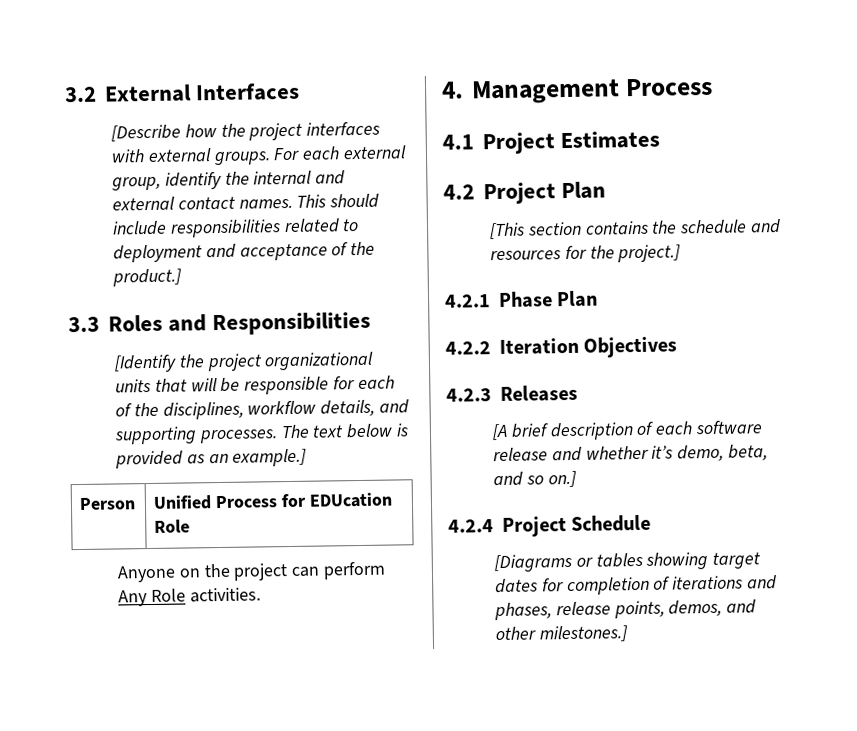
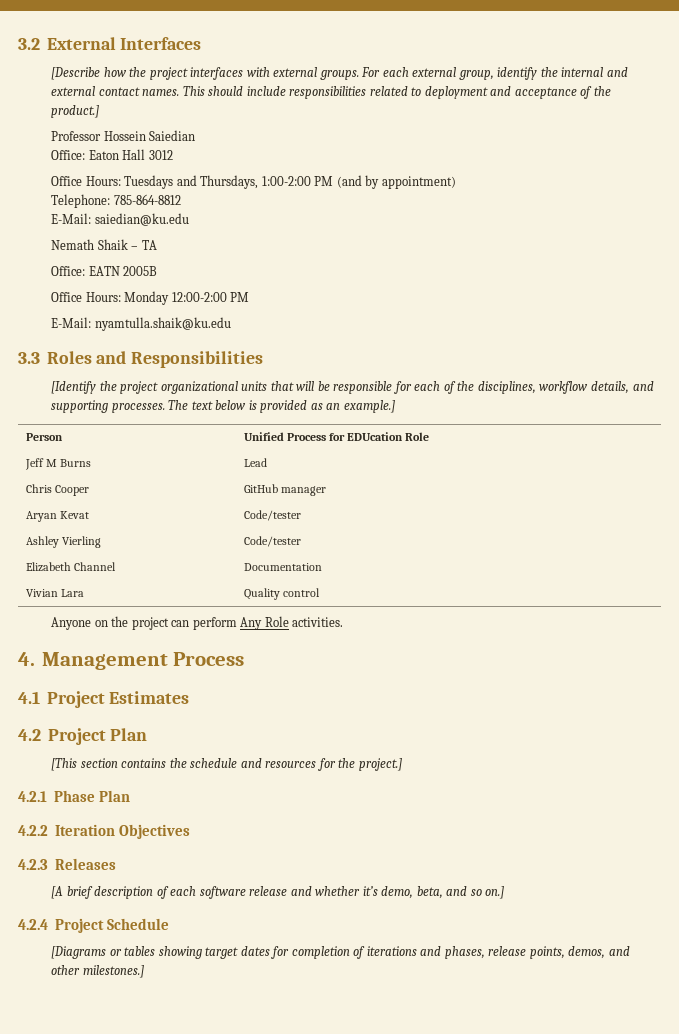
(182, 277) none -> [51,130,196,141] [51,149,173,160] [51,175,456,189] [51,194,181,208] [51,213,189,226] [51,239,157,250] [51,266,158,276] [51,291,250,305] [51,317,231,331] // Professor Hossein Saiedian // Office: Eaton Hall 3012 // Office Hours: Tuesdays and Thursdays, 1:00-2:00 PM (and by appointment) // Telephone: 785-864-8812 // E-Mail: saiedian@ku.edu // Nemath Shaik – TA // Office: EATN 2005B // Office Hours: Monday 12:00-2:00 PM // E-Mail: nyamtulla.shaik@ku.edu
(191, 526) none -> [24,458,91,470] [243,458,267,467] [25,484,89,496] [243,484,326,496] [25,511,89,522] [243,510,301,521] [25,536,101,548] [243,536,301,547] [25,562,116,572] [243,563,322,571] [25,589,84,597] [243,588,320,600] // Jeff M Burns | Lead // Chris Cooper | GitHub manager // Aryan Kevat | Code/tester // Ashley Vierling | Code/tester // Elizabeth Channel | Documentation // Vivian Lara | Quality control

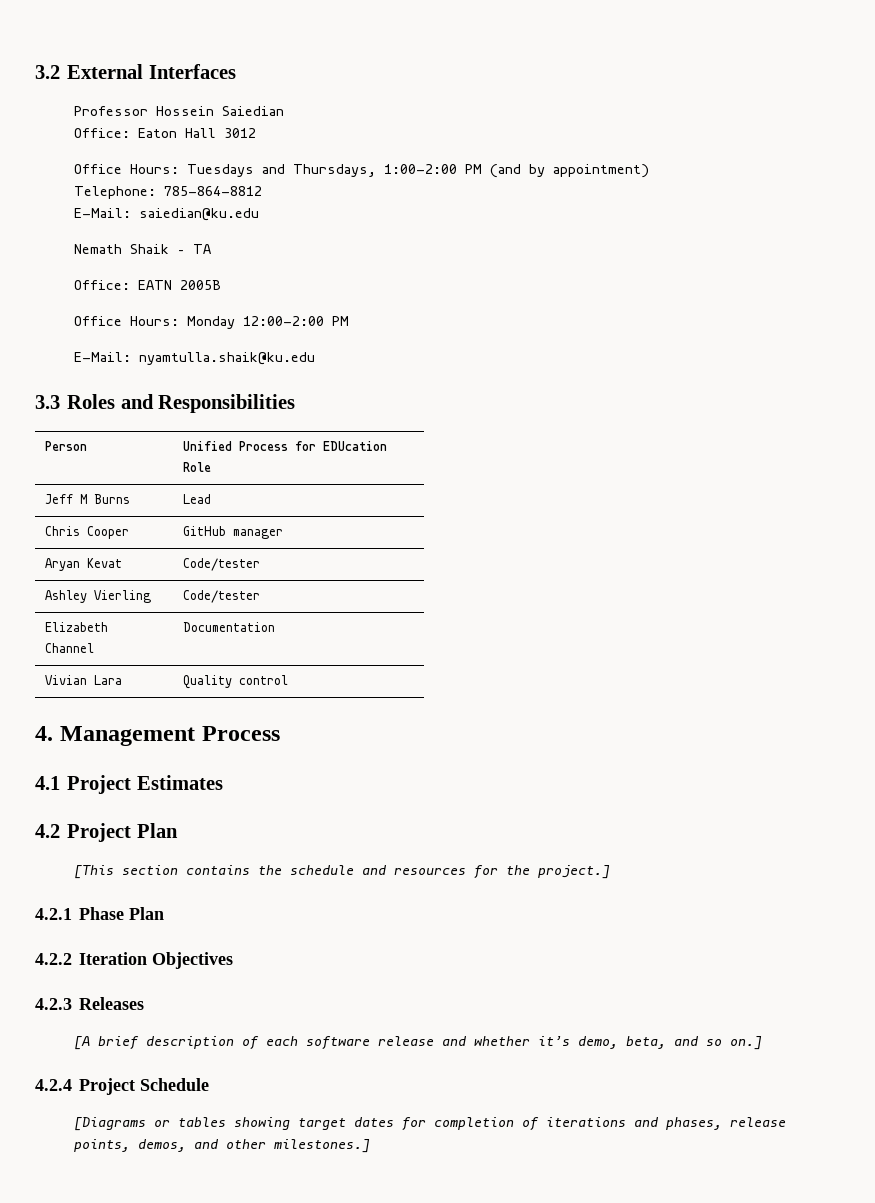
[51,67,628,80] [51,86,611,99] [51,105,100,118] // [Describe how the project interfaces with external groups. For each external group, identify the internal and external contact names. This should include responsibilities related to deployment and acceptance of the product.] -> (236, 71) none
[51,381,654,394] [51,400,395,413] // [Identify the project organizational units that will be responsible for each of the disciplines, workflow details, and supporting processes. The text below is provided as an example.] -> (296, 403) none
[51,616,344,630] // Anyone on the project can perform Any Role activities. -> (289, 680) none

